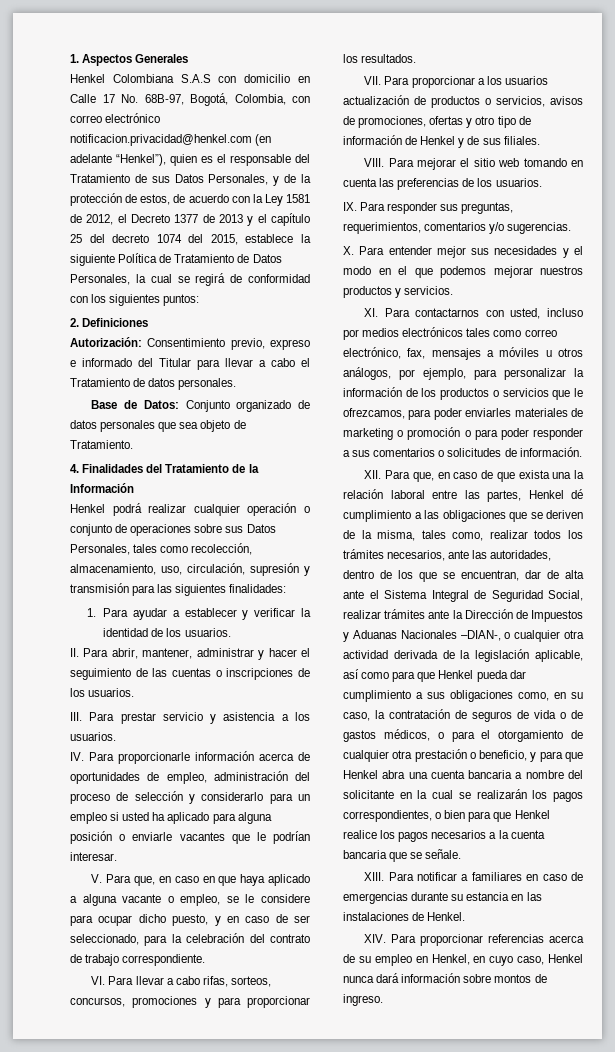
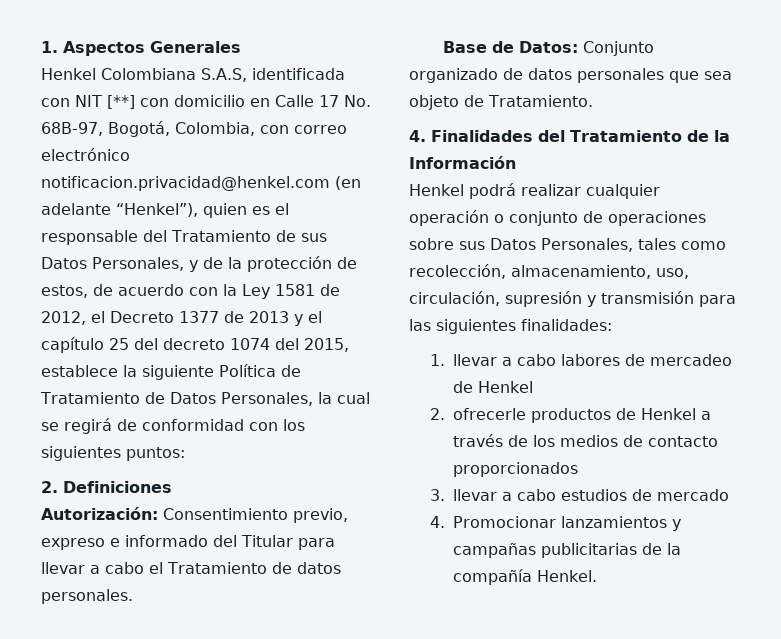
[180,74,211,83] S.A.S -> [201,68,345,82] [41,95,135,109] S.A.S, identificada con NIT [**]
[103,608,311,620] [103,628,231,637] [70,648,310,660] [70,668,310,680] [70,688,135,697] [70,712,310,724] [70,732,116,741] [70,751,310,764] [70,771,310,784] [70,791,310,804] [70,812,272,824] [70,831,310,844] [70,852,117,861] [91,874,310,886] [70,894,310,906] [70,914,310,926] [70,933,310,946] [70,954,206,966] [91,976,271,987] [70,996,310,1008] [343,54,417,63] [364,76,548,88] [343,95,583,108] [343,116,531,128] [343,135,540,148] [364,158,583,170] [343,178,542,190] [343,202,514,214] [343,222,572,234] [343,246,583,258] [343,266,583,278] [343,286,454,298] [364,308,583,319] [343,327,557,340] [343,347,583,360] [343,367,584,380] [343,387,583,400] [343,408,583,420] [343,427,583,440] [343,447,582,457] [364,470,584,482] [343,489,583,502] [343,510,583,522] [343,530,583,541] [343,549,552,561] [343,570,584,582] [343,590,583,602] [343,609,583,622] [343,630,584,642] [343,649,583,662] [343,669,526,682] [343,690,583,702] [343,709,583,722] [343,729,583,742] [343,749,583,762] [343,770,583,779] [343,789,583,802] [343,810,550,822] [343,830,545,842] [343,849,462,862] [364,872,583,881] [343,892,542,904] [343,912,466,921] [364,934,584,946] [343,954,583,966] [343,973,547,983] [343,994,383,1006] Para ayudar a establecer y verificar la identidad de los usuarios. // II. Para abrir, mantener, administrar y hacer el seguimiento de las cuentas o inscripciones de los usuarios. // III. Para prestar servicio y asistencia a los usuarios. // IV. Para proporcionarle información acerca de oportunidades de empleo, administración del proceso de selección y considerarlo para un empleo si usted ha aplicado para alguna posición o enviarle vacantes que le podrían interesar. // V. Para que, en caso en que haya aplicado a alguna vacante o empleo, se le considere para ocupar dicho puesto, y en caso de ser seleccionado, para la celebración del contrato de trabajo correspondiente. // VI. Para llevar a cabo rifas, sorteos, concursos, promociones y para proporcionar los resultados. // VII. Para proporcionar a los usuarios actualización de productos o servicios, avisos de promociones, ofertas y otro tipo de información de Henkel y de sus filiales. // VIII. Para mejorar el sitio web tomando en cuenta las preferencias de los usuarios. // IX. Para responder sus preguntas, requerimientos, comentarios y/o sugerencias. // X. Para entender mejor sus necesidades y el modo en el que podemos mejorar nuestros productos y servicios. // XI. Para contactarnos con usted, incluso por medios electrónicos tales como correo electrónico, fax, mensajes a móviles u otros análogos, por ejemplo, para personalizar la información de los productos o servicios que le ofrezcamos, para poder enviarles materiales de marketing o promoción o para poder responder a sus comentarios o solicitudes de información. // XII. Para que, en caso de que exista una la relación laboral entre las partes, Henkel dé cumplimiento a las obligaciones que se deriven de la misma, tales como, realizar todos los trámites necesarios, ante las autoridades, dentro de los que se encuentran, dar de alta ante el Sistema Integral de Seguridad Social, realizar trámites ante la Dirección de Impuestos y Aduanas Nacionales –DIAN-, o cualquier otra actividad derivada de la legislación aplicable, así como para que Henkel pueda dar cumplimiento a sus obligaciones como, en su caso, la contratación de seguros de vida o de gastos médicos, o para el otorgamiento de cualquier otra prestación o beneficio, y para que Henkel abra una cuenta bancaria a nombre del solicitante en la cual se realizarán los pagos correspondientes, o bien para que Henkel realice los pagos necesarios a la cuenta bancaria que se señale. // XIII. Para notificar a familiares en caso de emergencias durante su estancia en las instalaciones de Henkel. // XIV. Para proporcionar referencias acerca de su empleo en Henkel, en cuyo caso, Henkel nunca dará información sobre montos de ingreso. -> [452,354,732,366] [452,381,533,393] [429,408,711,423] [452,434,718,447] [452,462,578,477] [429,489,729,501] [429,516,681,531] [452,543,681,558] [452,569,597,585] llevar a cabo labores de mercadeo de Henkel // 2. ofrecerle productos de Henkel a través de los medios de contacto proporcionados // 3. llevar a cabo estudios de mercado // 4. Promocionar lanzamientos y campañas publicitarias de la compañía Henkel.

